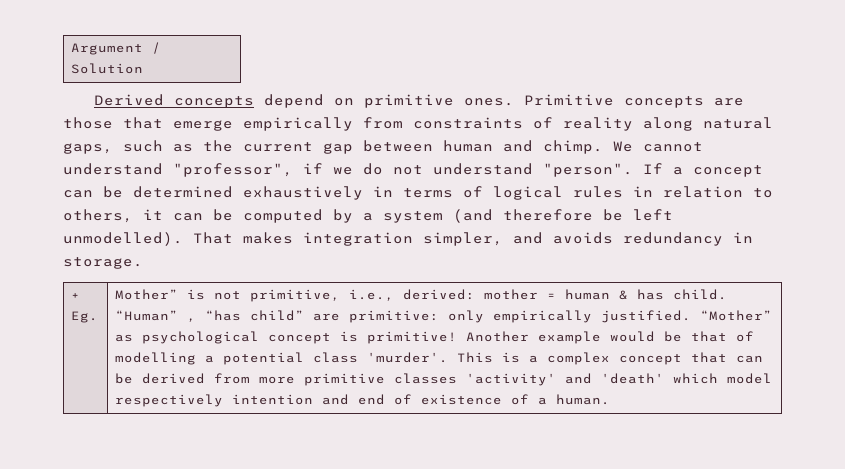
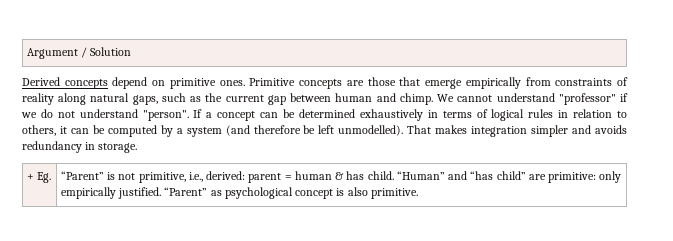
[173,163,293,177] "professor", -> [558,93,616,105] "professor"
[423,232,503,246] simpler, -> [531,125,569,137] simpler
[114,289,178,300] Mother” -> [60,171,104,180] “Parent”
[483,289,538,300] mother -> [248,173,282,183] parent
[186,318,196,322] , -> [448,171,468,180] and
[699,310,772,321] “Mother” -> [164,187,208,196] “Parent”
[366,331,754,344] [114,352,763,365] [114,373,772,386] [114,394,610,407] primitive! Another example would be that of modelling a potential class 'murder'. This is a complex concept that can be derived from more primitive classes 'activity' and 'death' which model respectively intention and end of existence of a human. -> [347,187,418,199] also primitive.

